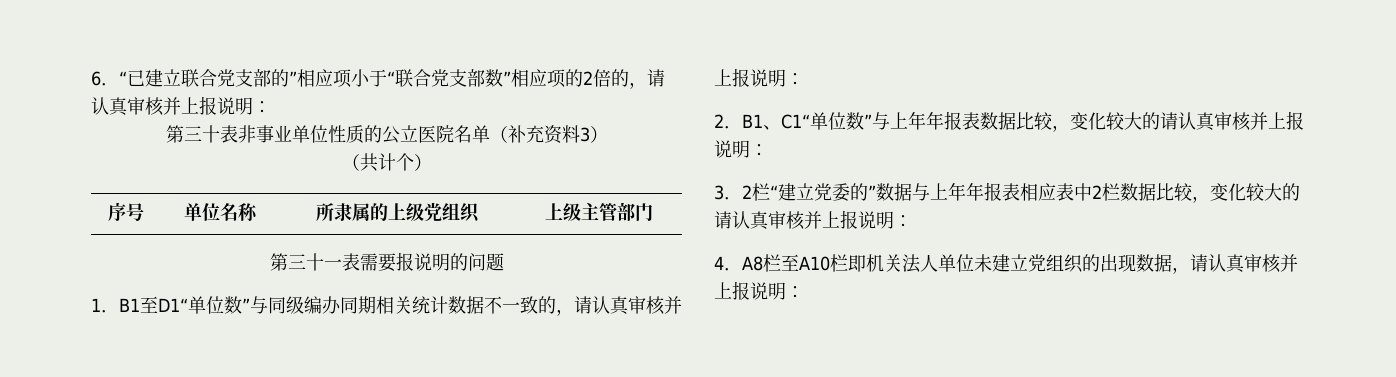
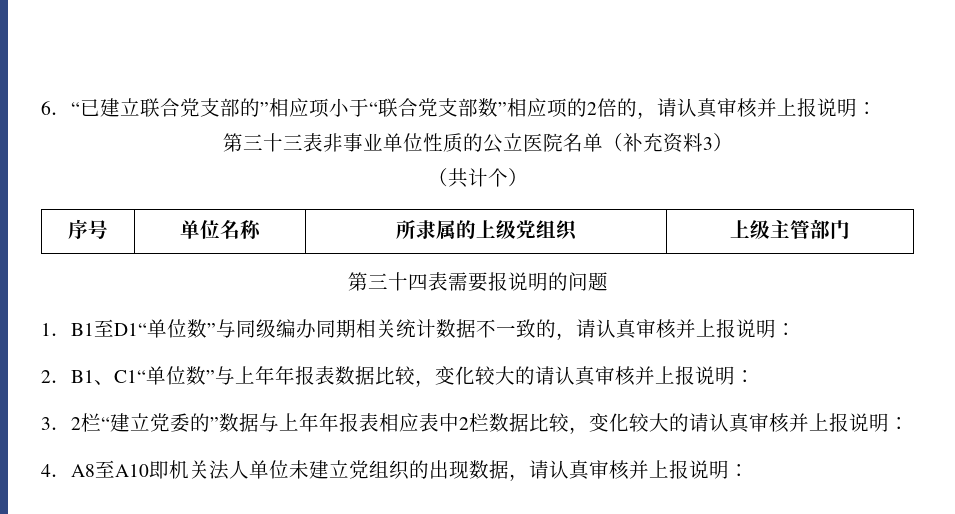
(220, 134) none -> [282,134,303,150] 三
[323,259,342,269] 一 -> [407,274,428,290] 四
[763,254,848,272] 栏至A10栏 -> [95,460,149,478] 至A10

